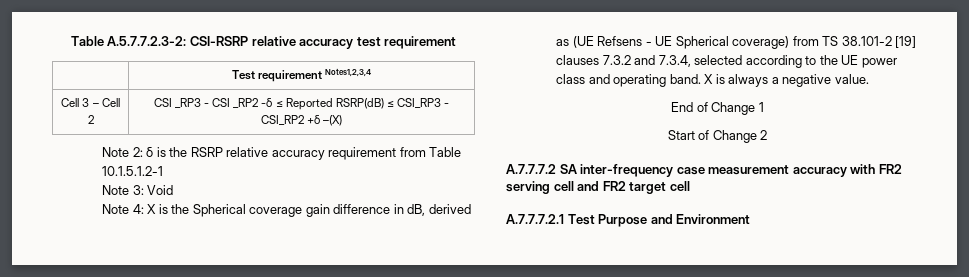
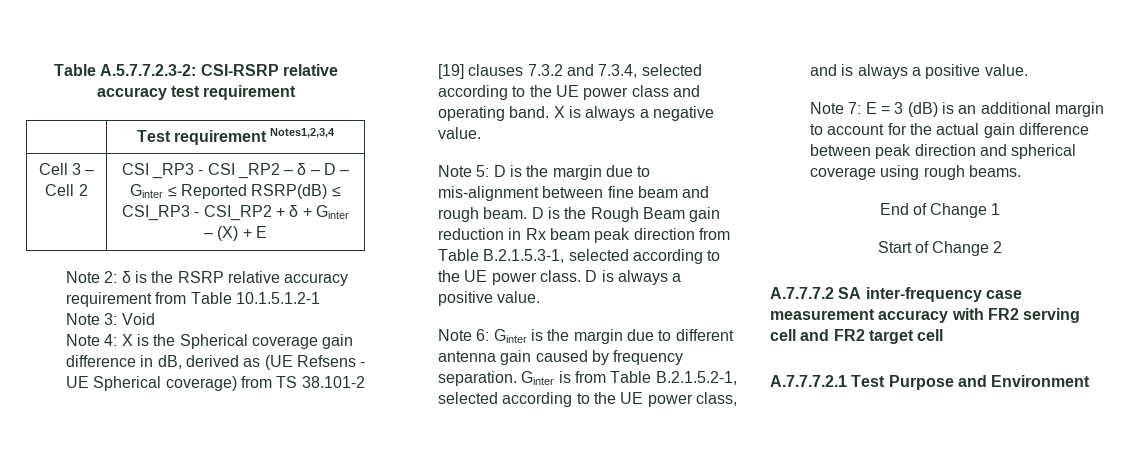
[261,98,273,107] -δ -> [284,163,350,175] [130,184,164,198] – δ – D – Ginter
[307,115,343,126] +δ –(X) -> [276,205,349,219] [204,226,267,241] + δ + Ginter – (X) + E
(869, 79) none -> [437,165,651,180] [437,186,710,201] [437,207,721,222] [437,228,730,243] [437,249,721,264] [437,270,682,285] [437,291,541,306] [437,329,734,344] [437,350,684,365] [437,371,737,386] [437,392,737,407] [809,64,1028,79] [809,102,1104,117] [809,123,1089,138] [809,144,1077,159] [809,165,1021,180] // Note 5: D is the margin due to mis-alignment between fine beam and rough beam. D is the Rough Beam gain reduction in Rx beam peak direction from Table B.2.1.5.3-1, selected according to the UE power class. D is always a positive value. // Note 6: Ginter is the margin due to different antenna gain caused by frequency separation. Ginter is from Table B.2.1.5.2-1, selected according to the UE power class, and is always a positive value. // Note 7: E = 3 (dB) is an additional margin to account for the actual gain difference between peak direction and spherical coverage using rough beams.

